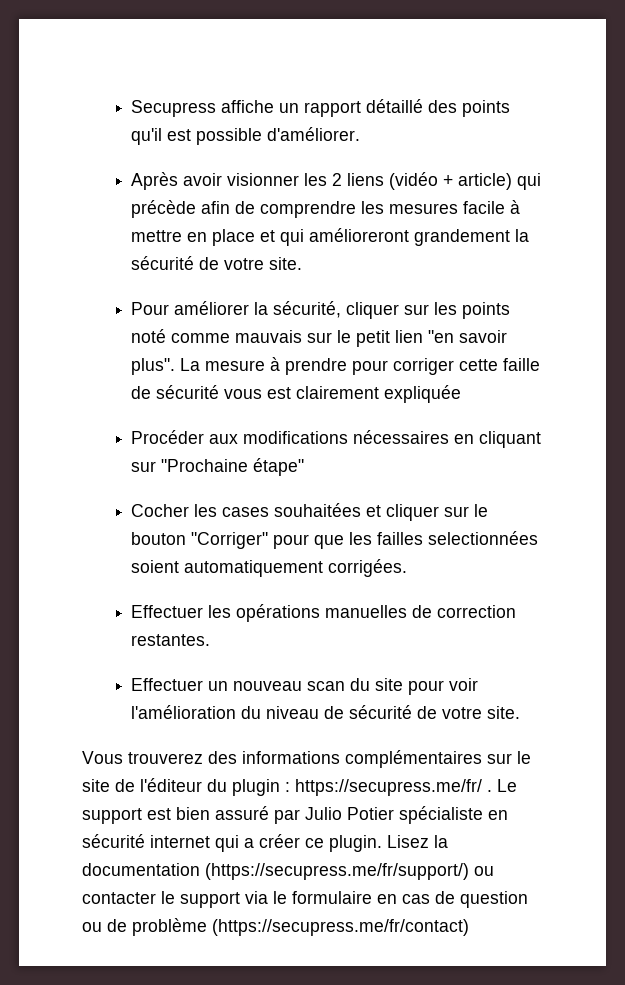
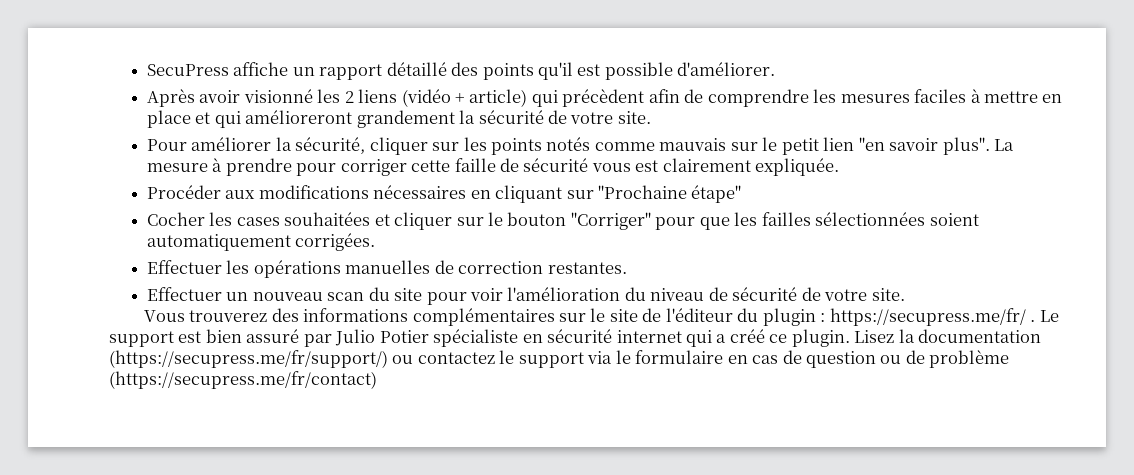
[131,100,217,117] Secupress -> [146,64,229,76] SecuPress
[227,173,300,186] visionner -> [243,89,313,103] visionné
[131,200,197,218] précède -> [562,89,645,107] précèdent
[463,201,506,214] facile -> [914,89,967,103] faciles
[131,329,167,343] noté -> [546,137,591,151] notés
[384,385,462,403] expliquée -> [755,158,840,176] expliquée.
[428,531,539,545] selectionnées -> [815,212,926,226] sélectionnées
[259,834,300,848] créer -> [729,329,765,343] créé
[82,892,156,904] contacter -> [417,352,495,364] contactez

